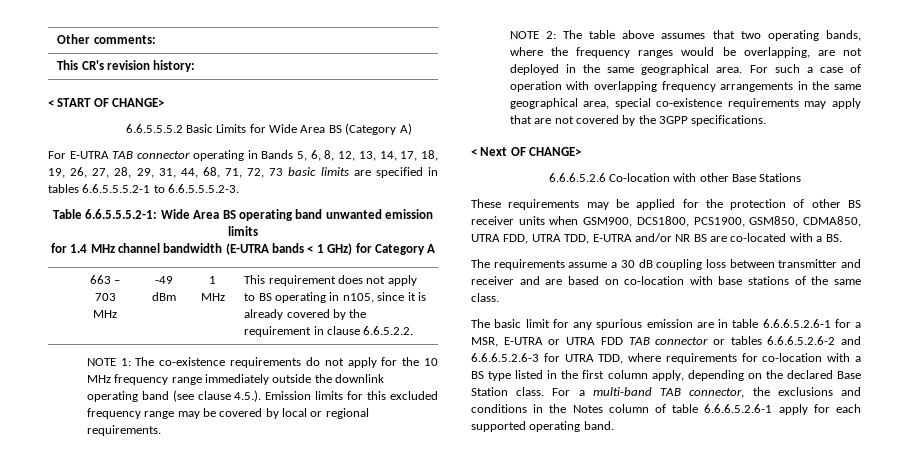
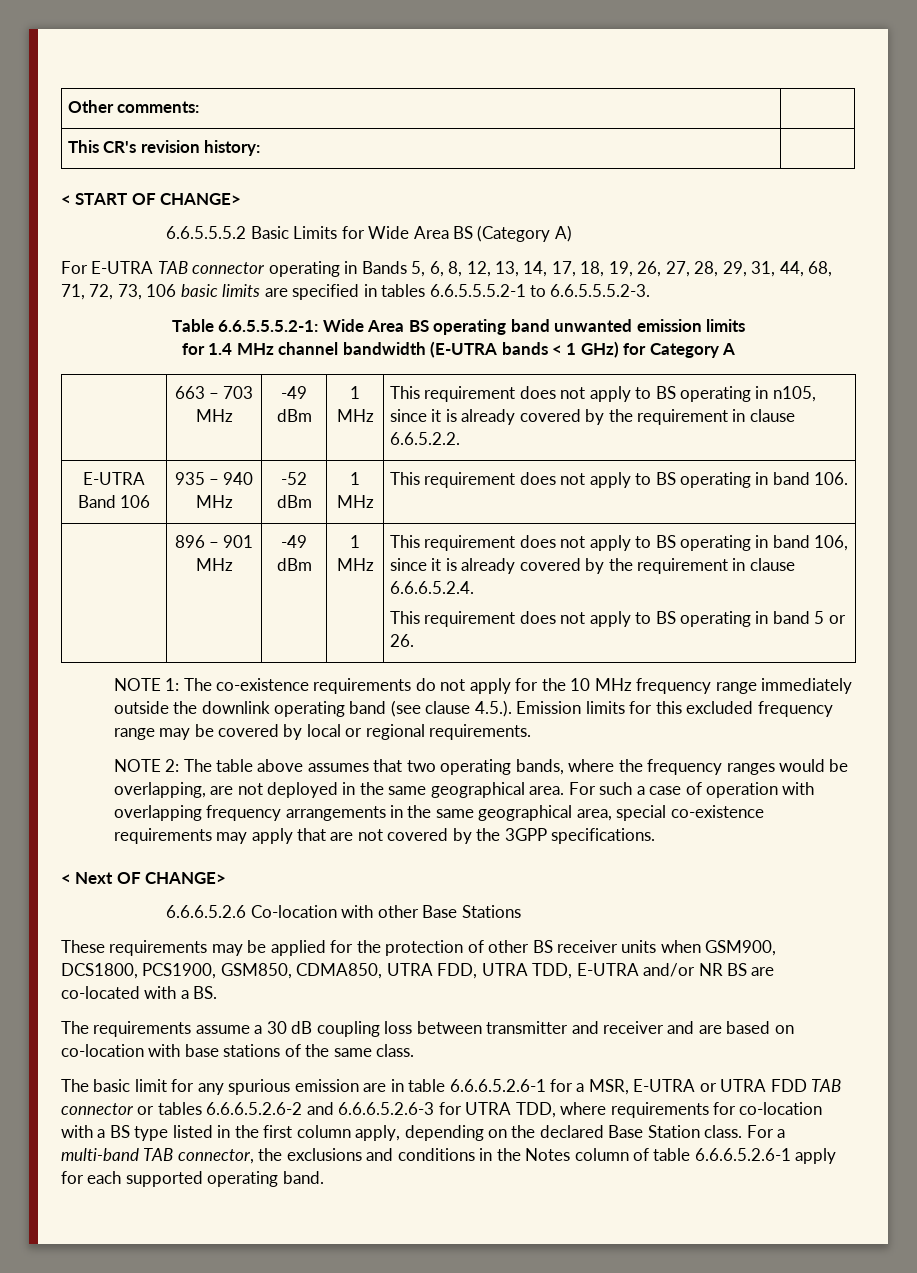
[269,168,284,176] 73 -> [117,284,177,300] 73, 106
(414, 330) none -> [83,472,145,485] [77,495,151,508] [174,472,254,485] [195,495,233,508] [281,472,307,485] [276,495,312,508] [350,472,360,485] [336,495,374,508] [389,472,849,488] [174,535,254,548] [195,558,233,571] [281,535,307,548] [276,558,312,571] [350,535,360,548] [336,558,374,571] [389,535,849,551] [389,558,795,574] [389,581,474,594] [389,611,846,627] [389,634,414,647] // E-UTRA Band 106 | 935 – 940 MHz | -52 dBm | 1 MHz | This requirement does not apply to BS operating in band 106. // | 896 – 901 MHz | -49 dBm | 1 MHz | This requirement does not apply to BS operating in band 106, since it is already covered by the requirement in clause 6.6.6.5.2.4. // This requirement does not apply to BS operating in band 5 or 26.

